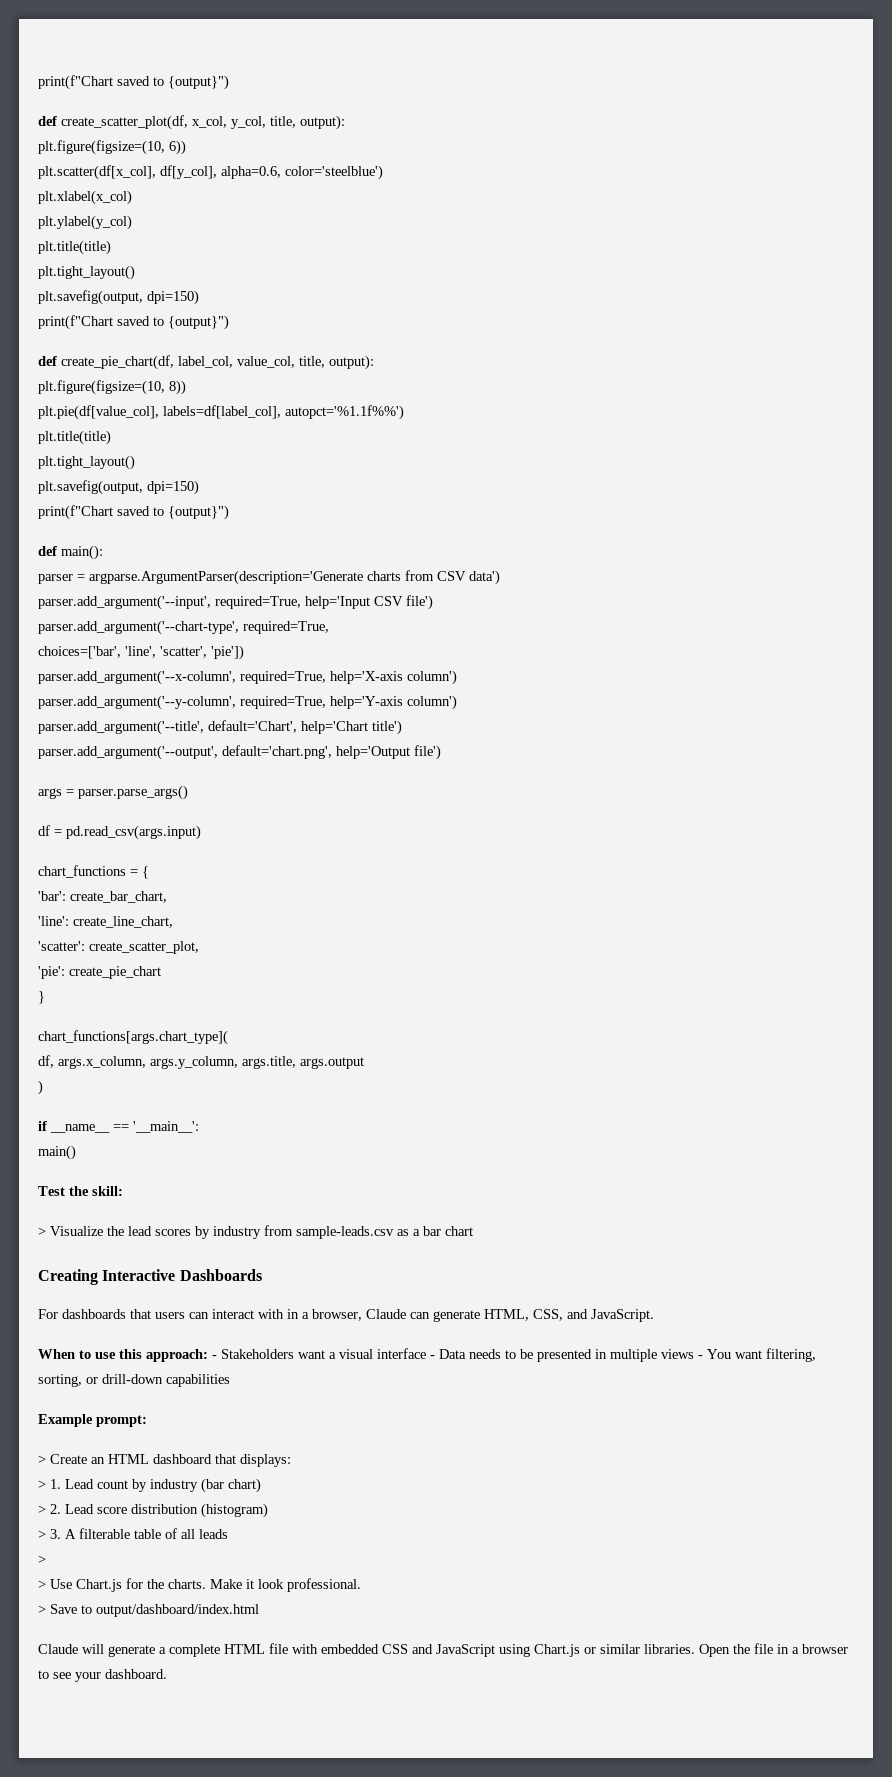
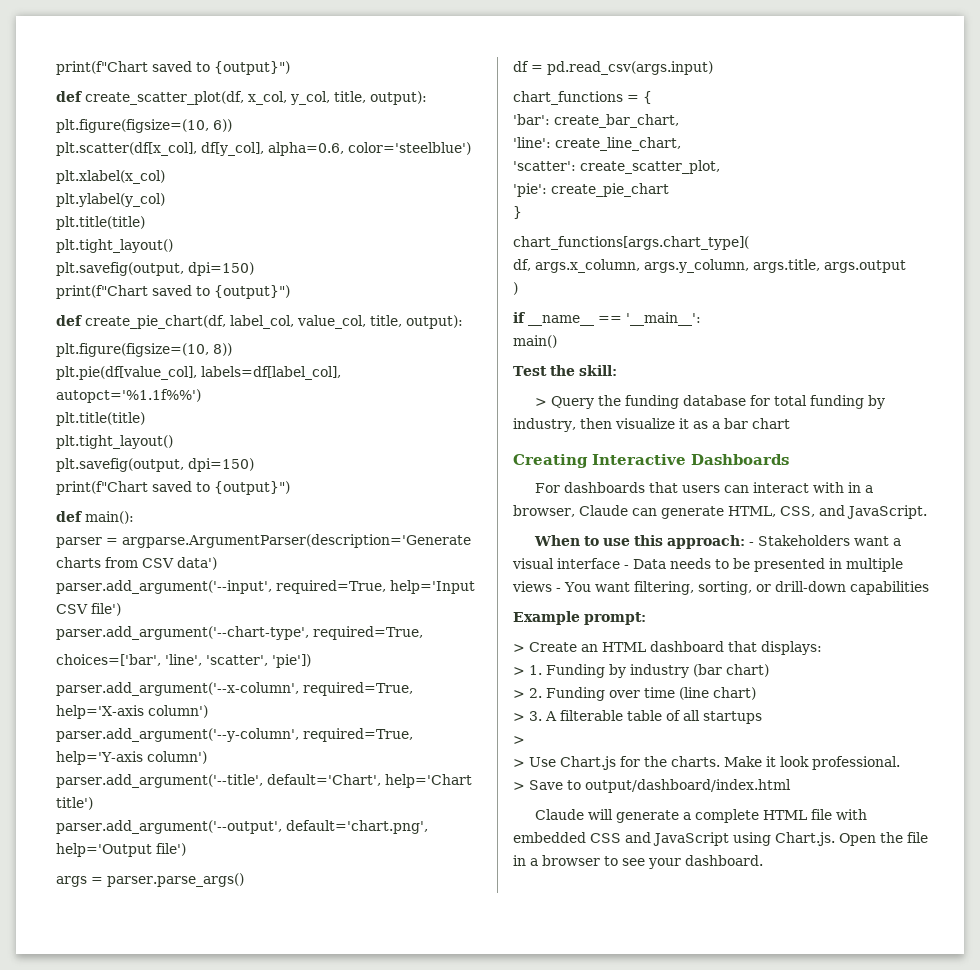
[50,1225,394,1239] Visualize the lead scores by industry from sample-leads.csv -> [550,395,885,409] [513,418,689,432] Query the funding database for total funding by industry, then visualize it
[65,1479,128,1489] Lead count -> [546,664,605,678] Funding
[65,1503,268,1518] Lead score distribution (histogram) -> [546,687,756,701] Funding over time (line chart)
[199,1529,228,1539] leads -> [703,711,762,724] startups
[534,1644,695,1657] Chart.js or similar libraries. -> [775,832,835,846] Chart.js.

